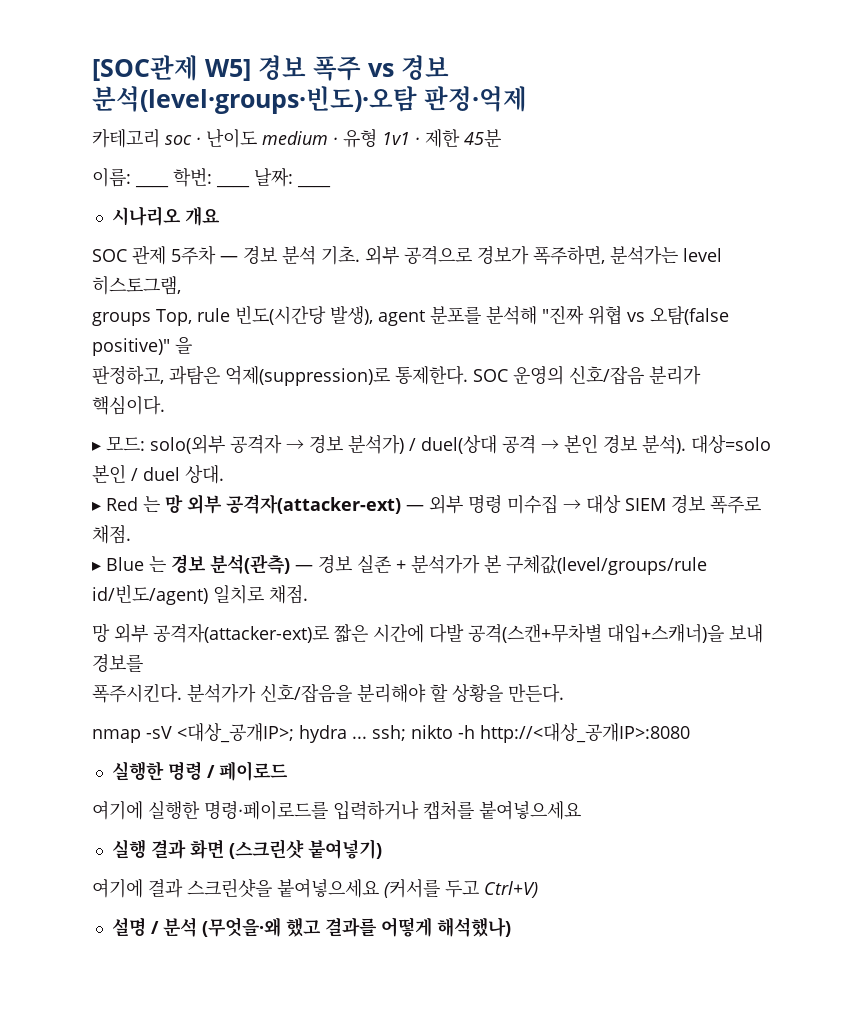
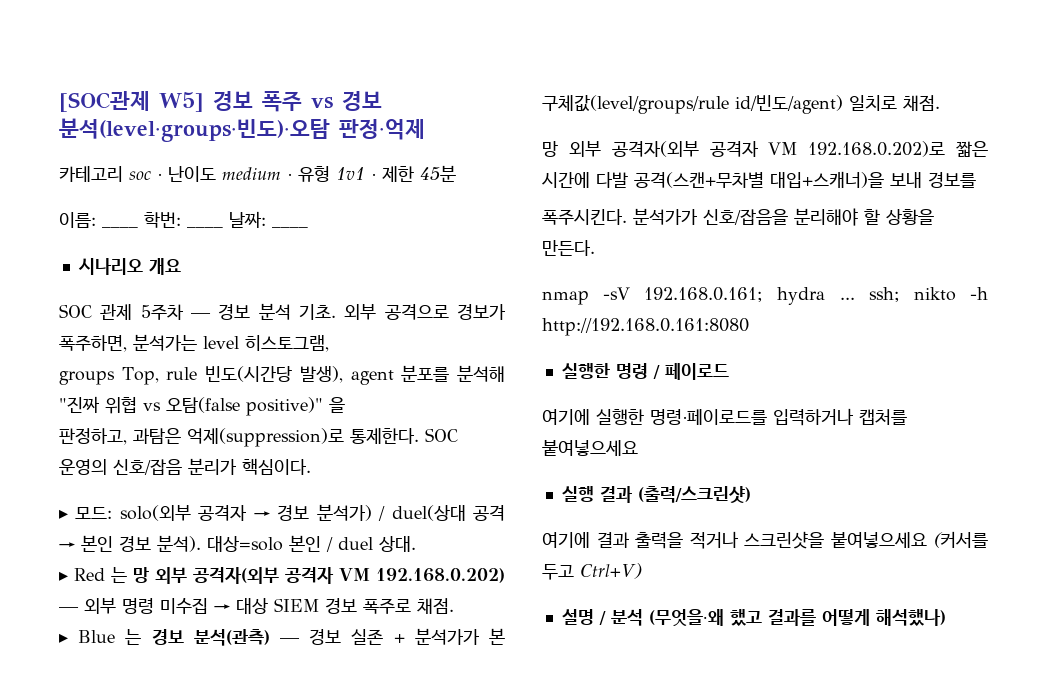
[226,494,401,514] 공격자(attacker-ext) -> [193,567,505,584] 공격자(외부 공격자 VM 192.168.0.202)
[153,623,329,643] 공격자(attacker-ext)로 -> [611,141,946,157] 공격자(외부 공격자 VM 192.168.0.202)로
[177,723,294,743] <대상_공개IP>; -> [644,287,764,302] 192.168.0.161;
[480,723,690,743] http://<대상_공개IP>:8080 -> [542,318,749,336] http://192.168.0.161:8080
[189,839,382,859] 화면 (스크린샷 붙여넣기) -> [637,486,751,503] (출력/스크린샷)
(183, 888) none -> [635,531,739,549] 출력을 적거나

